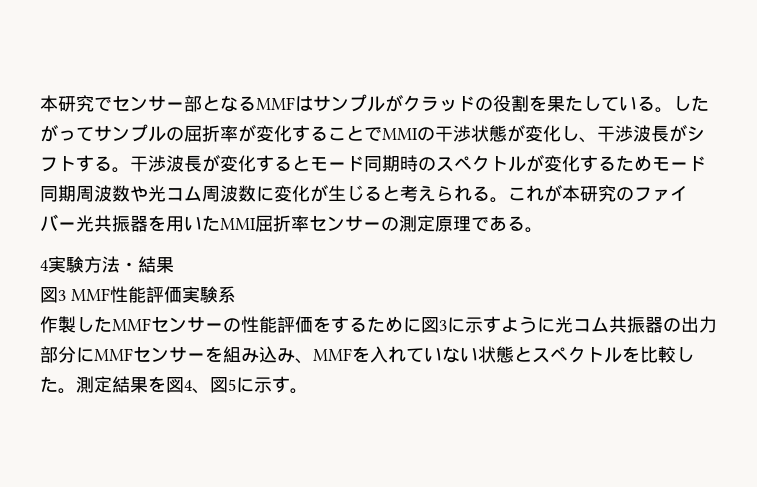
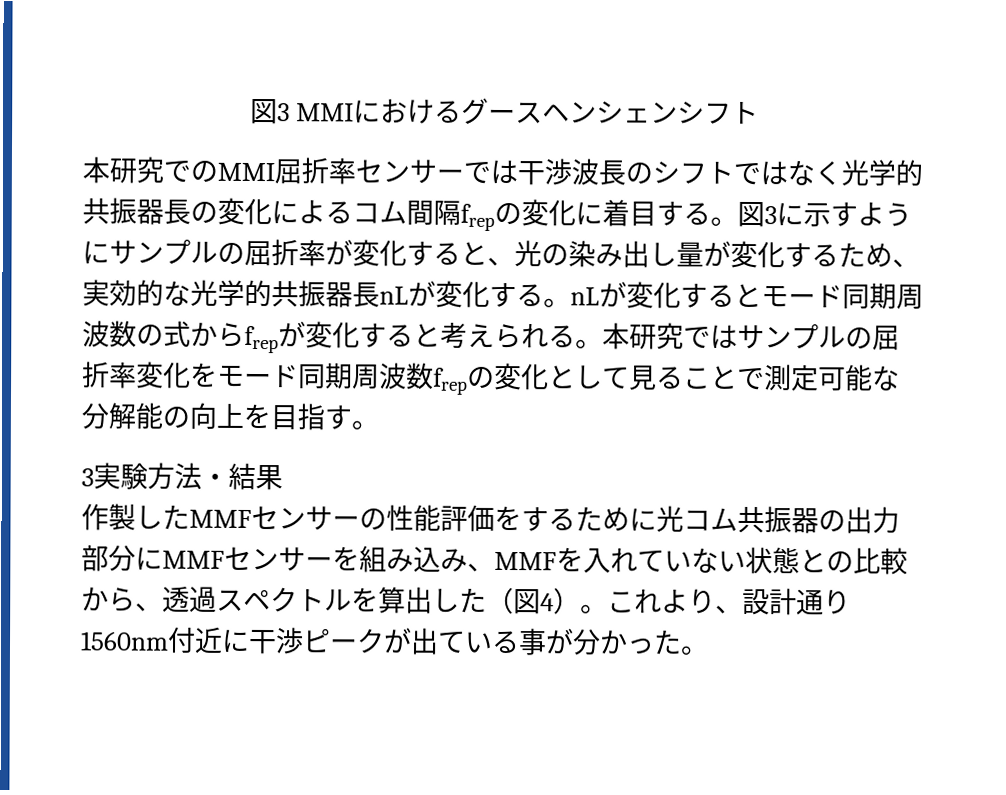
[40,94,709,113] [40,124,94,142] 本研究でセンサー部となるMMFはサンプルがクラッドの役割を果たしている。したがって -> [249,97,760,125] [82,156,923,187] [82,197,912,231] [82,241,110,265] 図3 MMIにおけるグースヘンシェンシフト // 本研究でのMMI屈折率センサーでは干渉波長のシフトではなく光学的共振器長の変化によるコム間隔frepの変化に着目する。図3に示すように
[328,124,705,143] [40,155,202,173] ことでMMIの干渉状態が変化し、干渉波長がシフトする。干渉波長 -> [460,240,920,269] [82,279,600,308] と、光の染み出し量が変化するため、実効的な光学的共振器長nLが変化する。nL
[400,154,706,172] [40,184,688,203] [40,214,525,232] 時のスペクトルが変化するためモード同期周波数や光コム周波数に変化が生じると考えられる。これが本研究のファイバー光共振器を用いたMMI屈折率センサーの測定原理である -> [896,284,924,310] [82,320,900,354] [82,361,900,395] [81,402,352,431] 周波数の式からfrepが変化すると考えられる。本研究ではサンプルの屈折率変化をモード同期周波数frepの変化として見ることで測定可能な分解能の向上を目指す
[40,260,48,271] 4 -> [81,468,94,487] 3
[40,286,236,303] // 図3 MMF性能評価実験系 -> (283, 478) none
[421,316,555,333] 図3に示すように -> (657, 520) none
[532,346,694,363] [40,376,290,394] スペクトルを比較した。測定結果を図4、図5に示す -> [826,547,908,575] [81,586,851,616] [80,626,682,656] の比較から、透過スペクトルを算出した（図4）。これより、設計通り1560nm付近に干渉ピークが出ている事が分かった

